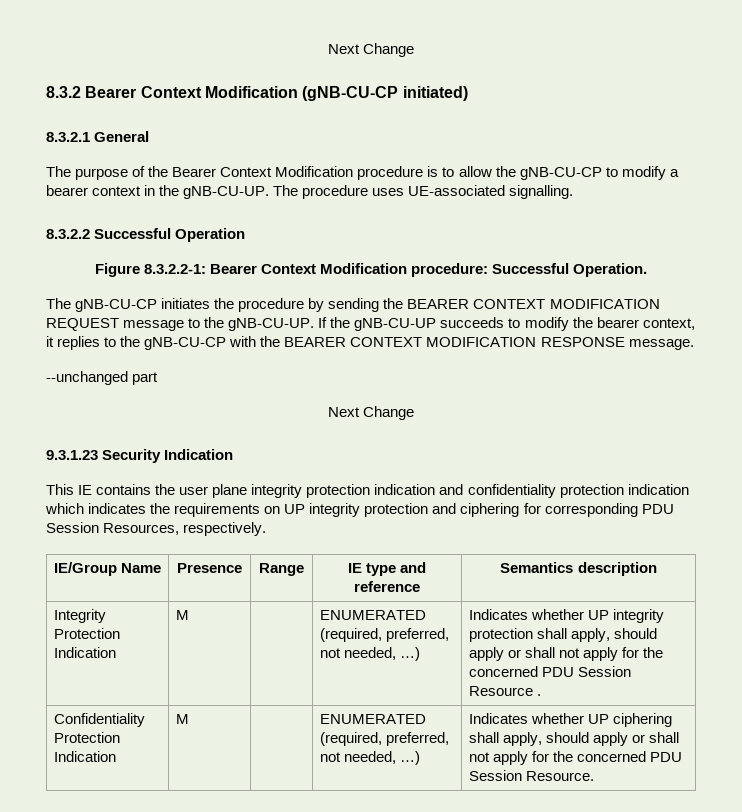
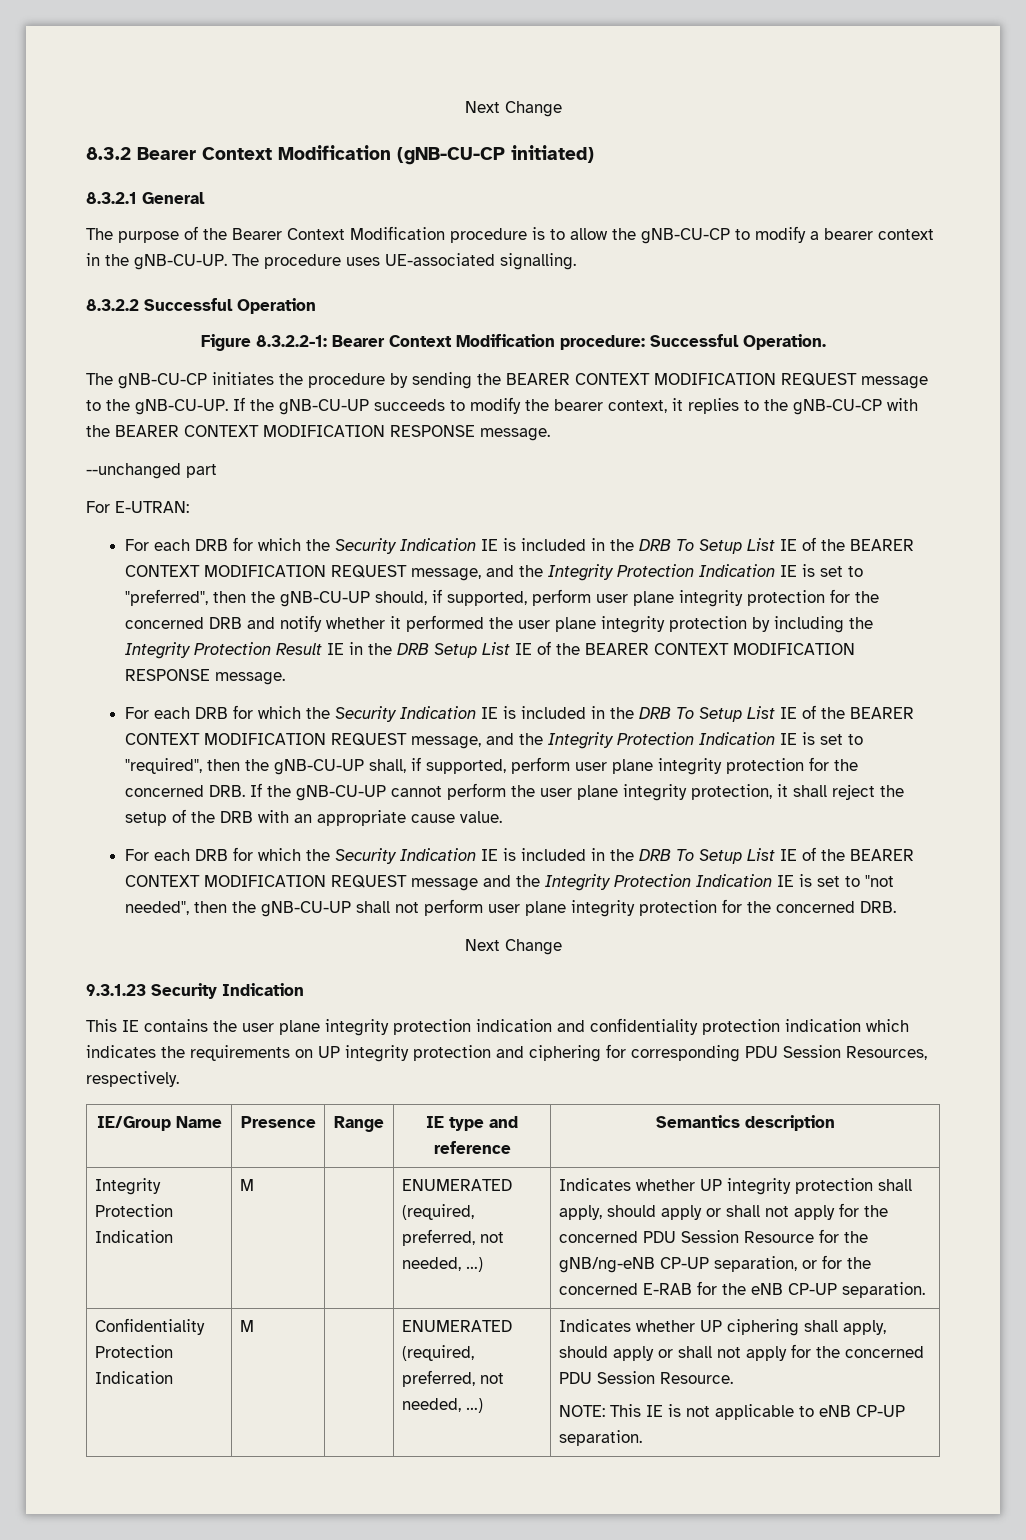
(159, 378) none -> [86,501,189,513] [124,537,914,554] [124,564,863,581] [124,589,879,607] [124,615,873,633] [124,641,855,659] [124,669,285,685] [124,705,914,722] [124,732,863,749] [124,757,858,775] [124,783,904,801] [124,809,502,826] [124,847,914,864] [124,874,894,891] [124,899,896,917] // For E-UTRAN: // For each DRB for which the Security Indication IE is included in the DRB To Setup List IE of the BEARER CONTEXT MODIFICATION REQUEST message, and the Integrity Protection Indication IE is set to "preferred", then the gNB-CU-UP should, if supported, perform user plane integrity protection for the concerned DRB and notify whether it performed the user plane integrity protection by including the Integrity Protection Result IE in the DRB Setup List IE of the BEARER CONTEXT MODIFICATION RESPONSE message. // For each DRB for which the Security Indication IE is included in the DRB To Setup List IE of the BEARER CONTEXT MODIFICATION REQUEST message, and the Integrity Protection Indication IE is set to "required", then the gNB-CU-UP shall, if supported, perform user plane integrity protection for the concerned DRB. If the gNB-CU-UP cannot perform the user plane integrity protection, it shall reject the setup of the DRB with an appropriate cause value. // For each DRB for which the Security Indication IE is included in the DRB To Setup List IE of the BEARER CONTEXT MODIFICATION REQUEST message and the Integrity Protection Indication IE is set to "not needed", then the gNB-CU-UP shall not perform user plane integrity protection for the concerned DRB.
[536,694,541,696] . -> [818,1229,868,1243] [558,1255,871,1273] [558,1281,925,1298] for the gNB/ng-eNB CP-UP separation, or for the concerned E-RAB for the eNB CP-UP separation.
(594, 776) none -> [558,1404,905,1420] [558,1430,642,1446] // NOTE: This IE is not applicable to eNB CP-UP separation.

